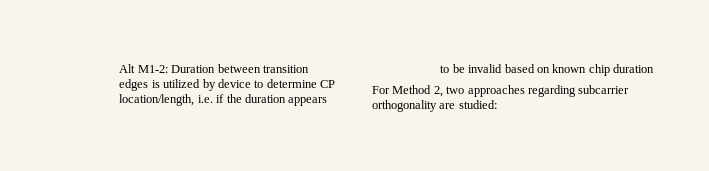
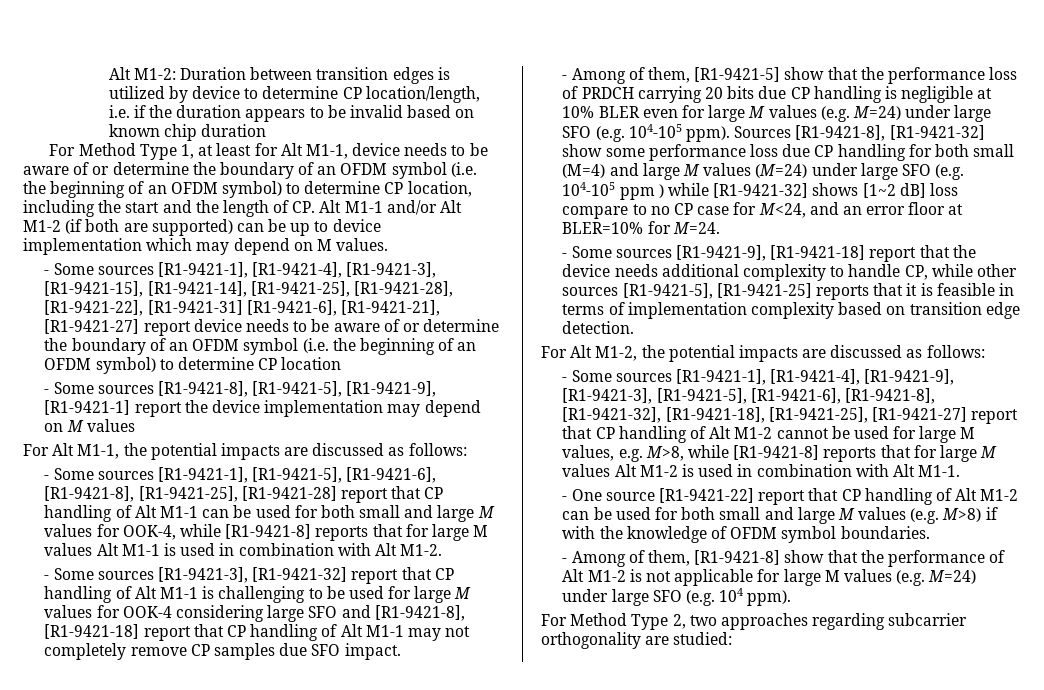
(432, 89) none -> [139,143,488,160] [23,162,477,179] [23,181,472,198] [23,200,463,217] [23,219,381,236] [23,238,389,255] [44,262,437,278] [44,281,453,297] [44,300,440,316] [44,319,500,336] [44,338,477,355] [44,357,342,374] [44,381,437,397] [44,400,481,417] [44,419,135,432] [23,443,467,460] [44,467,437,483] [44,486,444,503] [44,505,495,522] [44,524,489,541] [44,543,443,556] [44,567,454,584] [44,586,472,603] [44,605,465,622] [44,624,471,641] [44,643,401,660] [562,67,1018,84] [562,86,993,103] [562,105,992,122] [562,124,985,142] [562,144,1015,161] [562,163,965,180] [562,182,958,200] [562,202,964,219] [562,221,720,234] [562,245,976,262] [562,264,1017,281] [562,283,1014,300] [562,302,1020,319] [562,321,635,334] [541,345,985,362] [562,369,955,385] [562,388,935,404] [562,407,1019,424] [562,426,976,443] [562,445,998,462] [562,464,961,477] [562,488,1019,505] [562,507,998,524] [562,526,930,543] [562,550,1006,567] [562,569,977,586] [562,588,792,606] [541,613,669,630] Type 1, at least for Alt M1-1, device needs to be aware of or determine the boundary of an OFDM symbol (i.e. the beginning of an OFDM symbol) to determine CP location, including the start and the length of CP. Alt M1-1 and/or Alt M1-2 (if both are supported) can be up to device implementation which may depend on M values. // - Some sources [R1-9421-1], [R1-9421-4], [R1-9421-3], [R1-9421-15], [R1-9421-14], [R1-9421-25], [R1-9421-28], [R1-9421-22], [R1-9421-31] [R1-9421-6], [R1-9421-21], [R1-9421-27] report device needs to be aware of or determine the boundary of an OFDM symbol (i.e. the beginning of an OFDM symbol) to determine CP location // - Some sources [R1-9421-8], [R1-9421-5], [R1-9421-9], [R1-9421-1] report the device implementation may depend on M values // For Alt M1-1, the potential impacts are discussed as follows: // - Some sources [R1-9421-1], [R1-9421-5], [R1-9421-6], [R1-9421-8], [R1-9421-25], [R1-9421-28] report that CP handling of Alt M1-1 can be used for both small and large M values for OOK-4, while [R1-9421-8] reports that for large M values Alt M1-1 is used in combination with Alt M1-2. // - Some sources [R1-9421-3], [R1-9421-32] report that CP handling of Alt M1-1 is challenging to be used for large M values for OOK-4 considering large SFO and [R1-9421-8], [R1-9421-18] report that CP handling of Alt M1-1 may not completely remove CP samples due SFO impact. // - Among of them, [R1-9421-5] show that the performance loss of PRDCH carrying 20 bits due CP handling is negligible at 10% BLER even for large M values (e.g. M=24) under large SFO (e.g. 104-105 ppm). Sources [R1-9421-8], [R1-9421-32] show some performance loss due CP handling for both small (M=4) and large M values (M=24) under large SFO (e.g. 104-105 ppm ) while [R1-9421-32] shows [1~2 dB] loss compare to no CP case for M<24, and an error floor at BLER=10% for M=24. // - Some sources [R1-9421-9], [R1-9421-18] report that the device needs additional complexity to handle CP, while other sources [R1-9421-5], [R1-9421-25] reports that it is feasible in terms of implementation complexity based on transition edge detection. // For Alt M1-2, the potential impacts are discussed as follows: // - Some sources [R1-9421-1], [R1-9421-4], [R1-9421-9], [R1-9421-3], [R1-9421-5], [R1-9421-6], [R1-9421-8], [R1-9421-32], [R1-9421-18], [R1-9421-25], [R1-9421-27] report that CP handling of Alt M1-2 cannot be used for large M values, e.g. M>8, while [R1-9421-8] reports that for large M values Alt M1-2 is used in combination with Alt M1-1. // - One source [R1-9421-22] report that CP handling of Alt M1-2 can be used for both small and large M values (e.g. M>8) if with the knowledge of OFDM symbol boundaries. // - Among of them, [R1-9421-8] show that the performance of Alt M1-2 is not applicable for large M values (e.g. M=24) under large SFO (e.g. 104 ppm). // For Method Type

